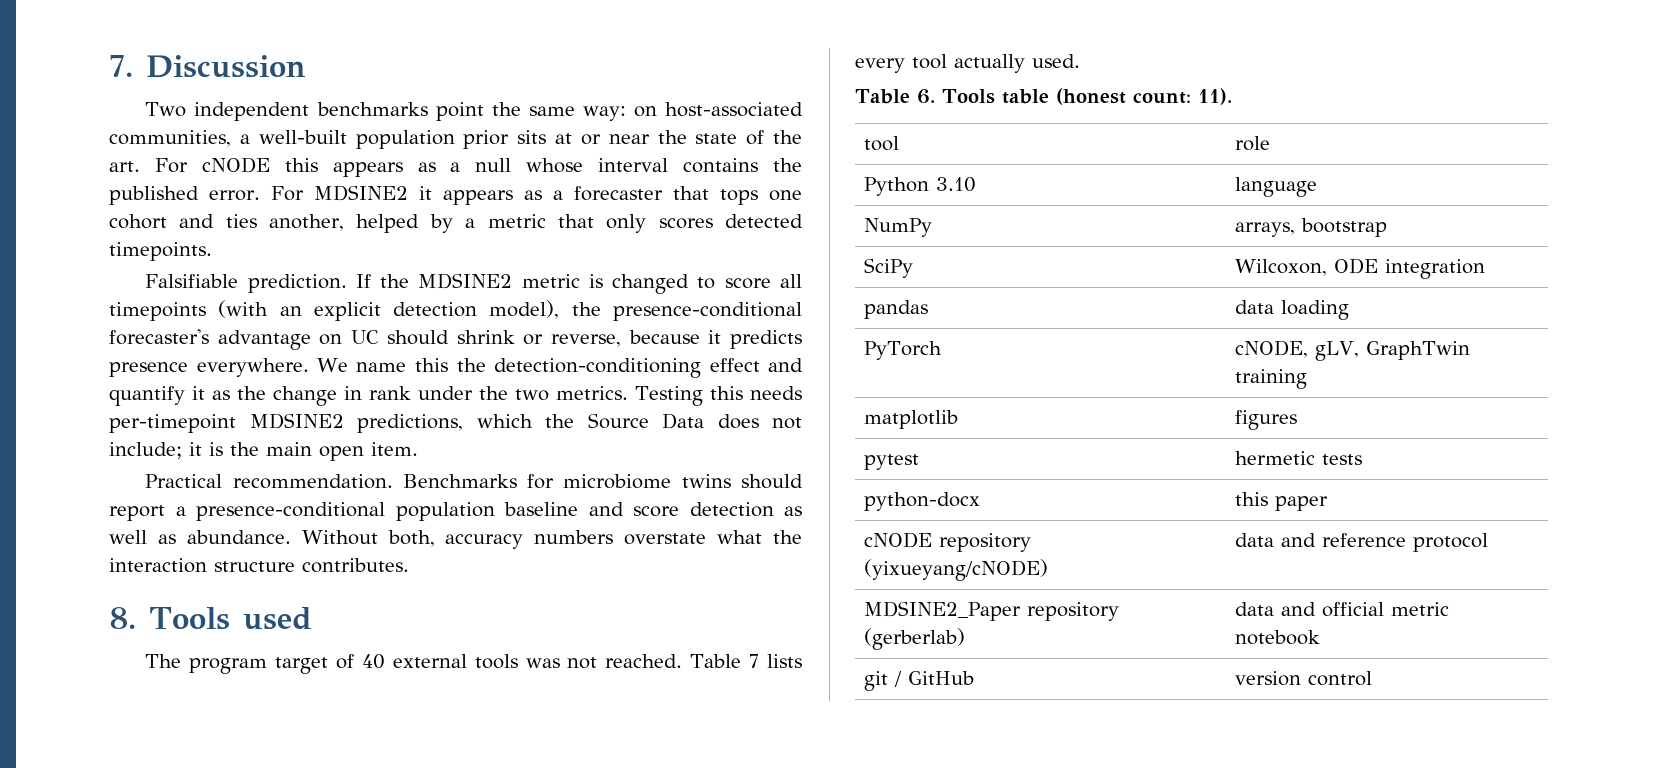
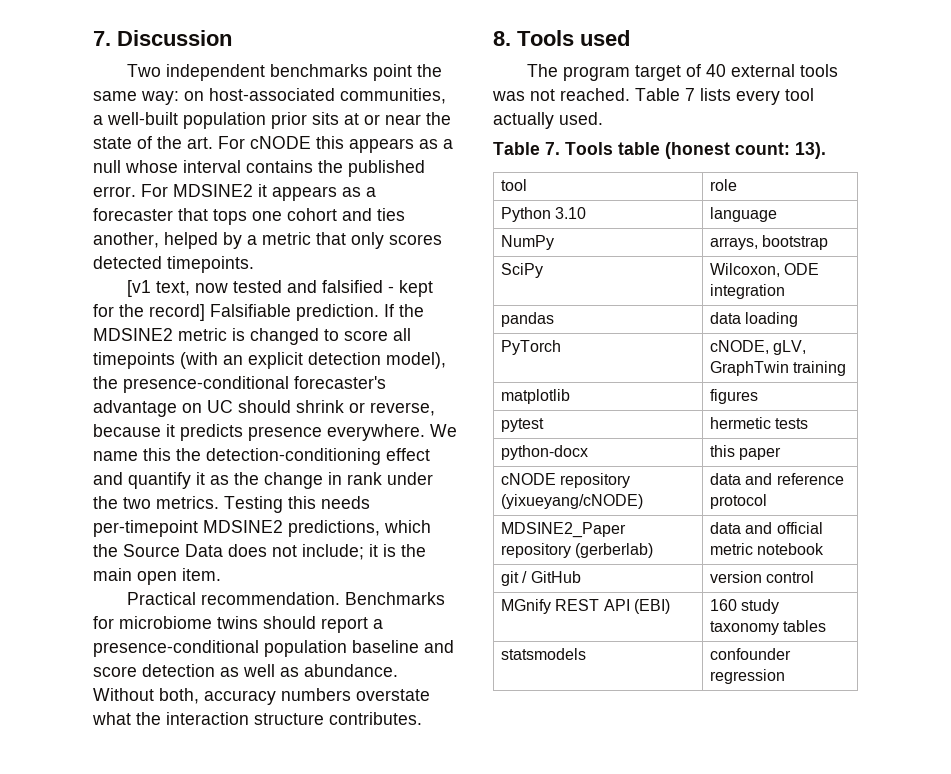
(212, 251) none -> [126,280,433,297] [93,304,205,321] [v1 text, now tested and falsified - kept for the record]
[916,89,935,104] 6. -> [545,142,560,155] 7.
[1197,88,1232,105] 11). -> [795,142,826,159] 13).
(1373, 678) none -> [500,599,670,614] [709,599,780,614] [709,620,827,635] [500,648,586,660] [709,648,791,660] [709,669,785,684] // MGnify REST API (EBI) | 160 study taxonomy tables // statsmodels | confounder regression

